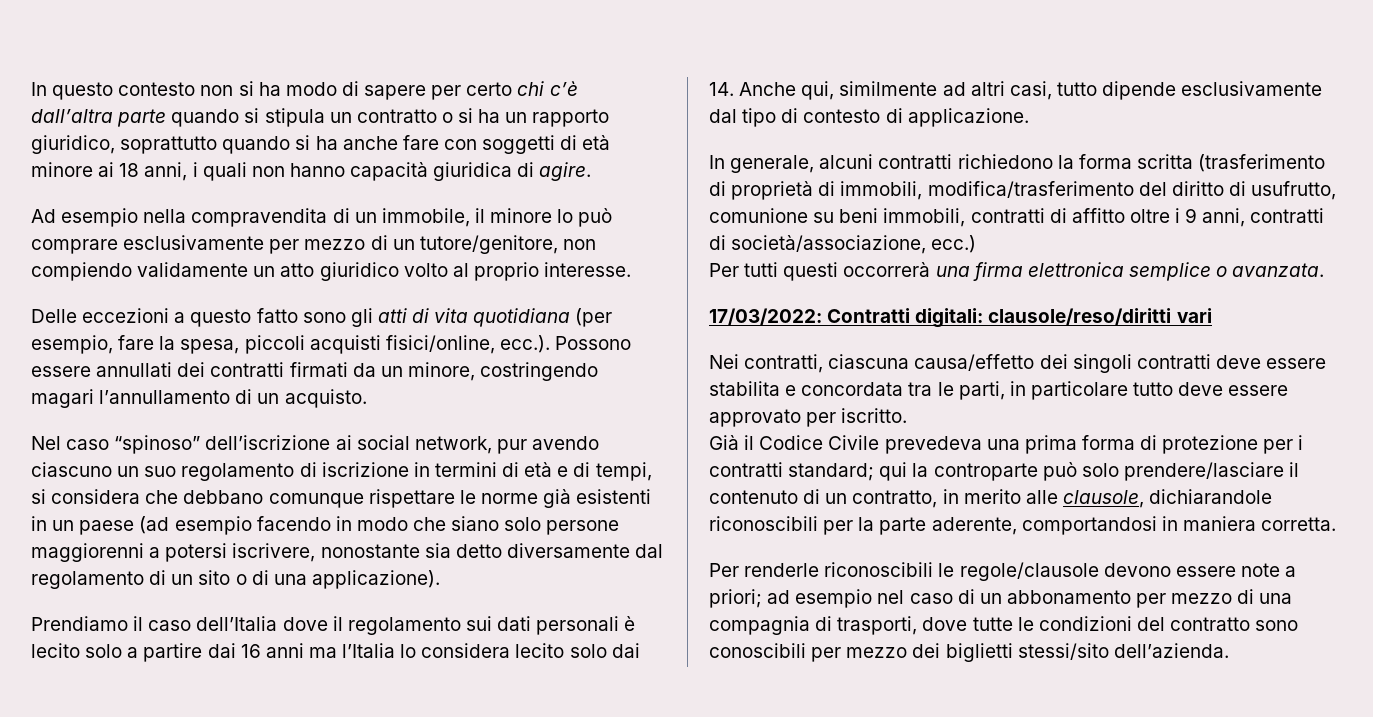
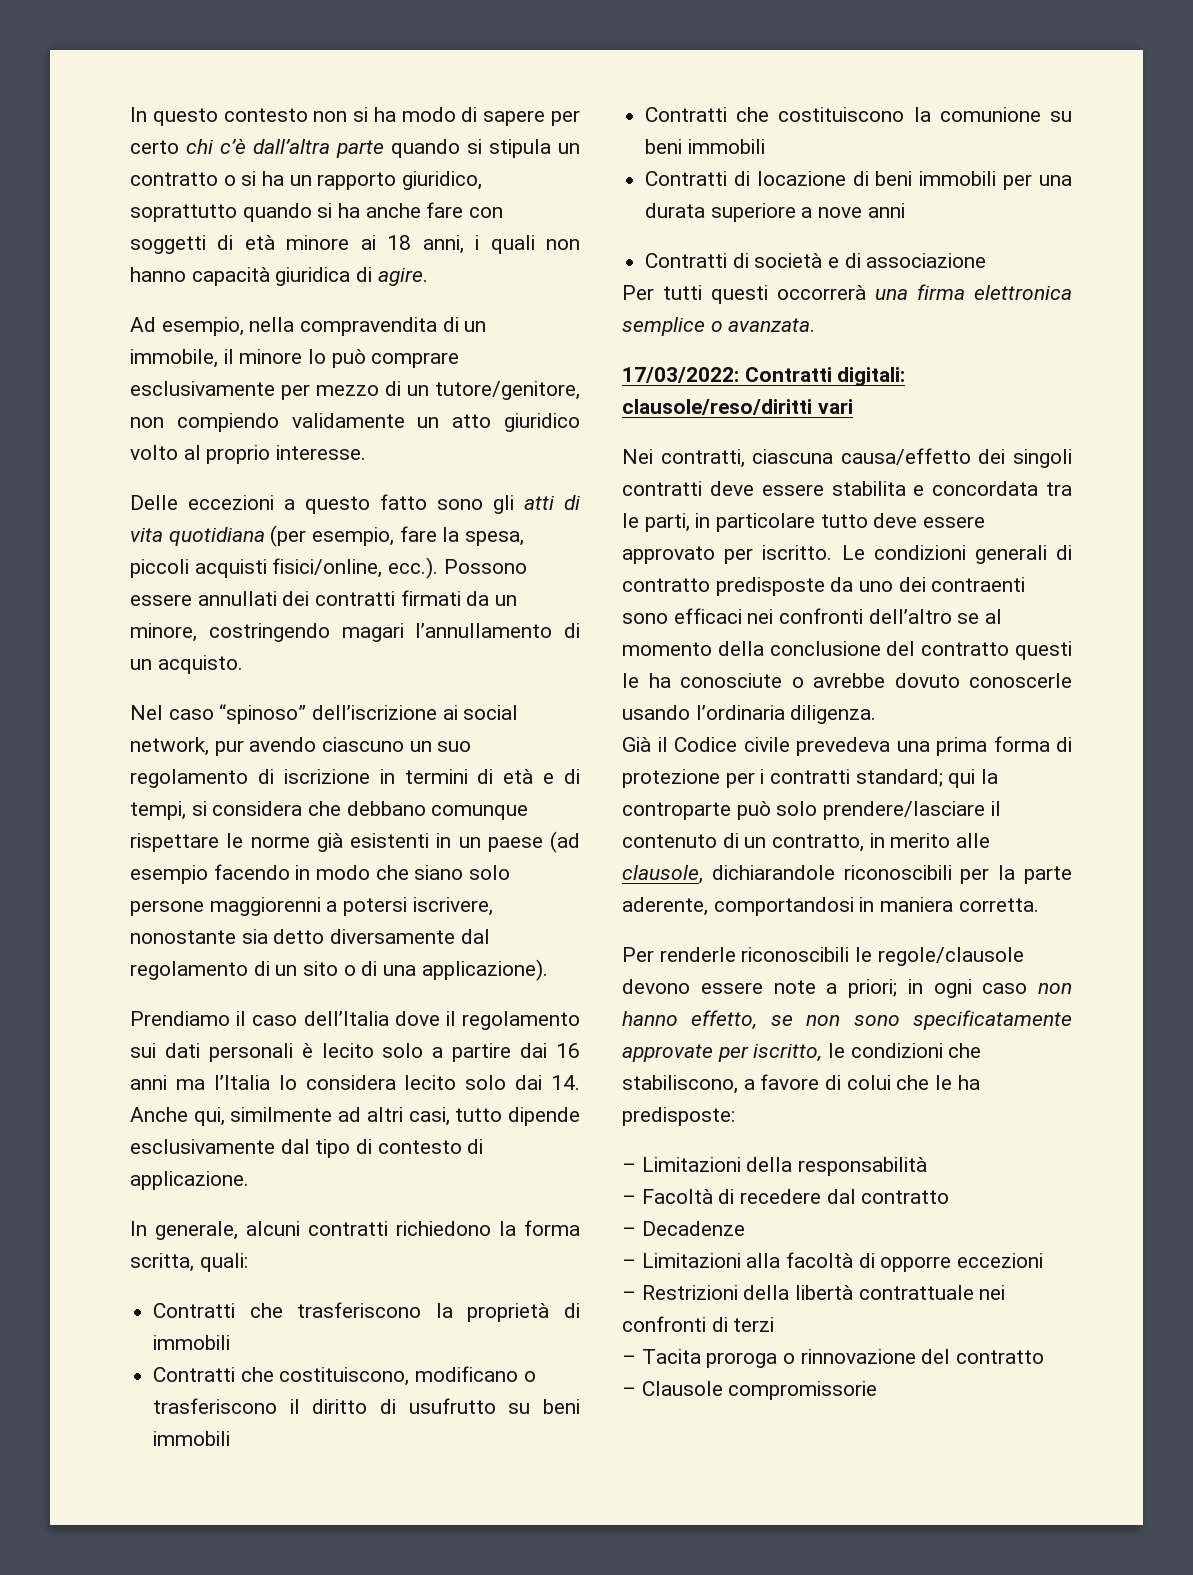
[61,208,139,227] esempio -> [161,317,244,336] esempio,
[1136,154,1326,172] [709,181,1337,200] [709,208,1325,227] [709,235,977,254] scritta (trasferimento di proprietà di immobili, modifica/trasferimento del diritto di usufrutto, comunione su beni immobili, contratti di affitto oltre i 9 anni, contratti di società/associazione, ecc.) -> [130,1253,248,1272] [153,1302,580,1322] [153,1335,231,1350] [153,1366,536,1386] [153,1398,580,1414] [153,1431,231,1446] [645,107,1072,122] [645,139,765,154] [645,171,1072,190] [645,203,905,222] [645,253,987,268] scritta, quali: // Contratti che trasferiscono la proprietà di immobili // Contratti che costituiscono, modificano o trasferiscono il diritto di usufrutto su beni immobili // Contratti che costituiscono la comunione su beni immobili // Contratti di locazione di beni immobili per una durata superiore a nove anni // Contratti di società e di associazione
(908, 415) none -> [841,545,1072,564] [622,577,1026,596] [622,608,1003,624] [622,641,1072,660] [622,673,1072,688] [622,705,877,724] Le condizioni generali di contratto predisposte da uno dei contraenti sono efficaci nei confronti dell’altro se al momento della conclusione del contratto questi le ha conosciute o avrebbe dovuto conoscerle usando l’ordinaria diligenza.
[828,435,880,450] Civile -> [743,737,790,752] civile
[767,589,1293,608] [709,616,1299,635] [709,643,1229,662] ad esempio nel caso di un abbonamento per mezzo di una compagnia di trasporti, dove tutte le condizioni del contratto sono conoscibili per mezzo dei biglietti stessi/sito dell’azienda. -> [907,979,1072,998] [622,1010,1072,1030] [622,1043,982,1062] [622,1074,980,1094] [622,1107,735,1126] [622,1157,928,1176] [622,1189,950,1204] [622,1221,745,1236] [622,1252,1044,1272] [622,1285,1006,1300] [622,1316,775,1332] [622,1349,1045,1368] [622,1381,878,1400] in ogni caso non hanno effetto, se non sono specificatamente approvate per iscritto, le condizioni che stabiliscono, a favore di colui che le ha predisposte: // – Limitazioni della responsabilità // – Facoltà di recedere dal contratto // – Decadenze // – Limitazioni alla facoltà di opporre eccezioni // – Restrizioni della libertà contrattuale nei confronti di terzi // – Tacita proroga o rinnovazione del contratto // – Clausole compromissorie

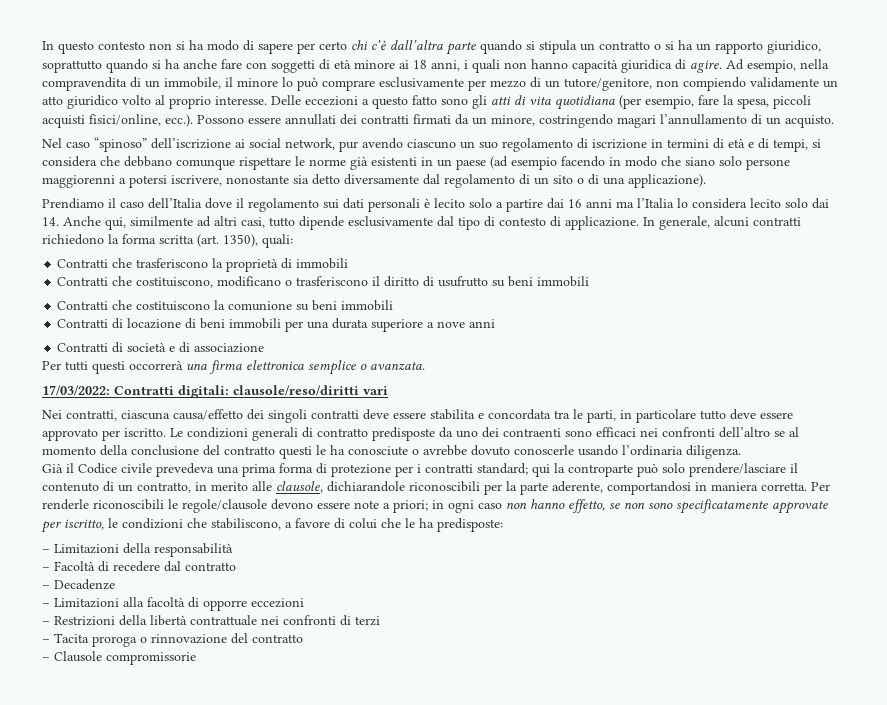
(428, 277) // -> (722, 66) none
(367, 452) // -> (267, 100) none
(249, 1180) // -> (639, 223) none
[130,1253,194,1272] scritta, -> [159,234,258,247] scritta (art. 1350),
(1039, 905) // -> (807, 486) none

